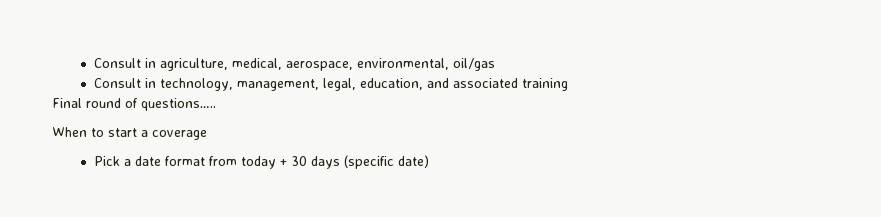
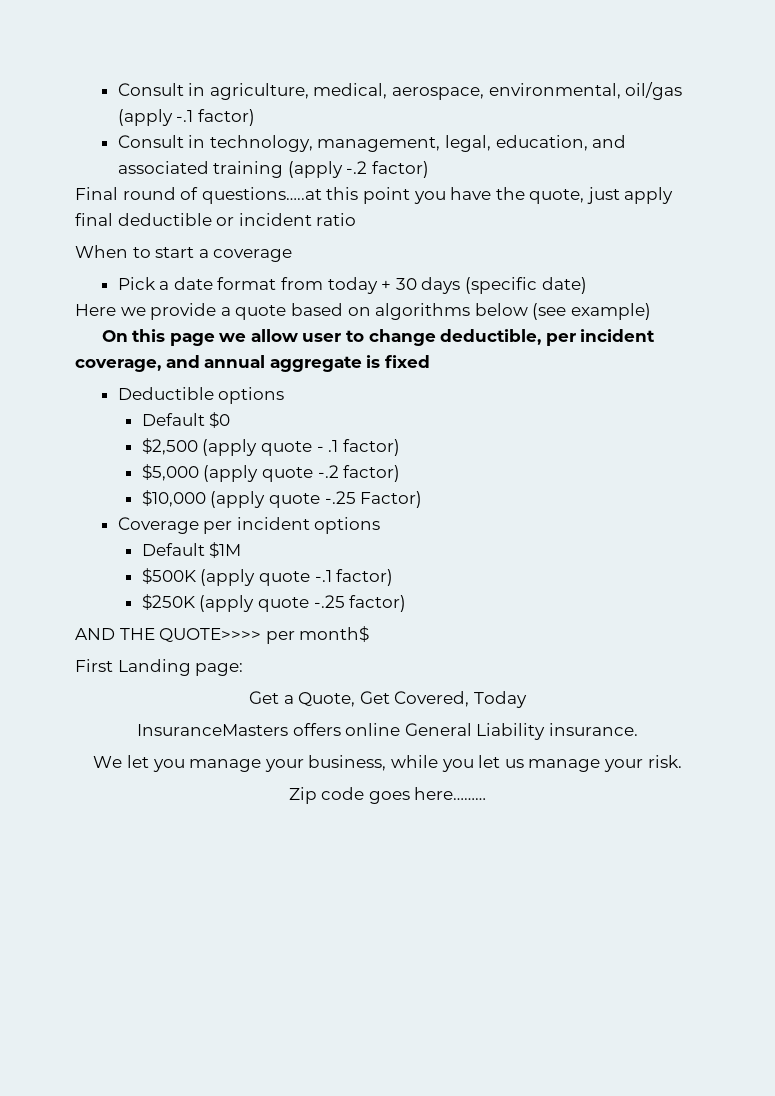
(496, 64) none -> [117,109,255,126] (apply -.1 factor)
(569, 84) none -> [287,161,430,178] (apply -.2 factor)
[141,98,216,111] questions….. -> [201,187,674,204] [75,213,357,226] questions…..at this point you have the quote, just apply final deductible or incident ratio
(430, 161) none -> [75,303,651,320] [101,329,656,346] [75,355,430,372] [117,387,285,404] [141,412,231,428] [141,438,400,456] [141,464,401,482] [141,490,423,508] [117,517,381,534] [141,542,242,558] [141,568,394,586] [141,594,407,612] [75,626,370,644] [75,659,244,676] [249,691,527,708] [137,723,638,740] [93,755,682,772] [288,787,487,804] // Here we provide a quote based on algorithms below (see example) // On this page we allow user to change deductible, per incident coverage, and annual aggregate is fixed // Deductible options // Default $0 // $2,500 (apply quote - .1 factor) // $5,000 (apply quote -.2 factor) // $10,000 (apply quote -.25 Factor) // Coverage per incident options // Default $1M // $500K (apply quote -.1 factor) // $250K (apply quote -.25 factor) // AND THE QUOTE>>>> per month$ // First Landing page: // Get a Quote, Get Covered, Today // InsuranceMasters offers online General Liability insurance. // We let you manage your business, while you let us manage your risk. // Zip code goes here………

